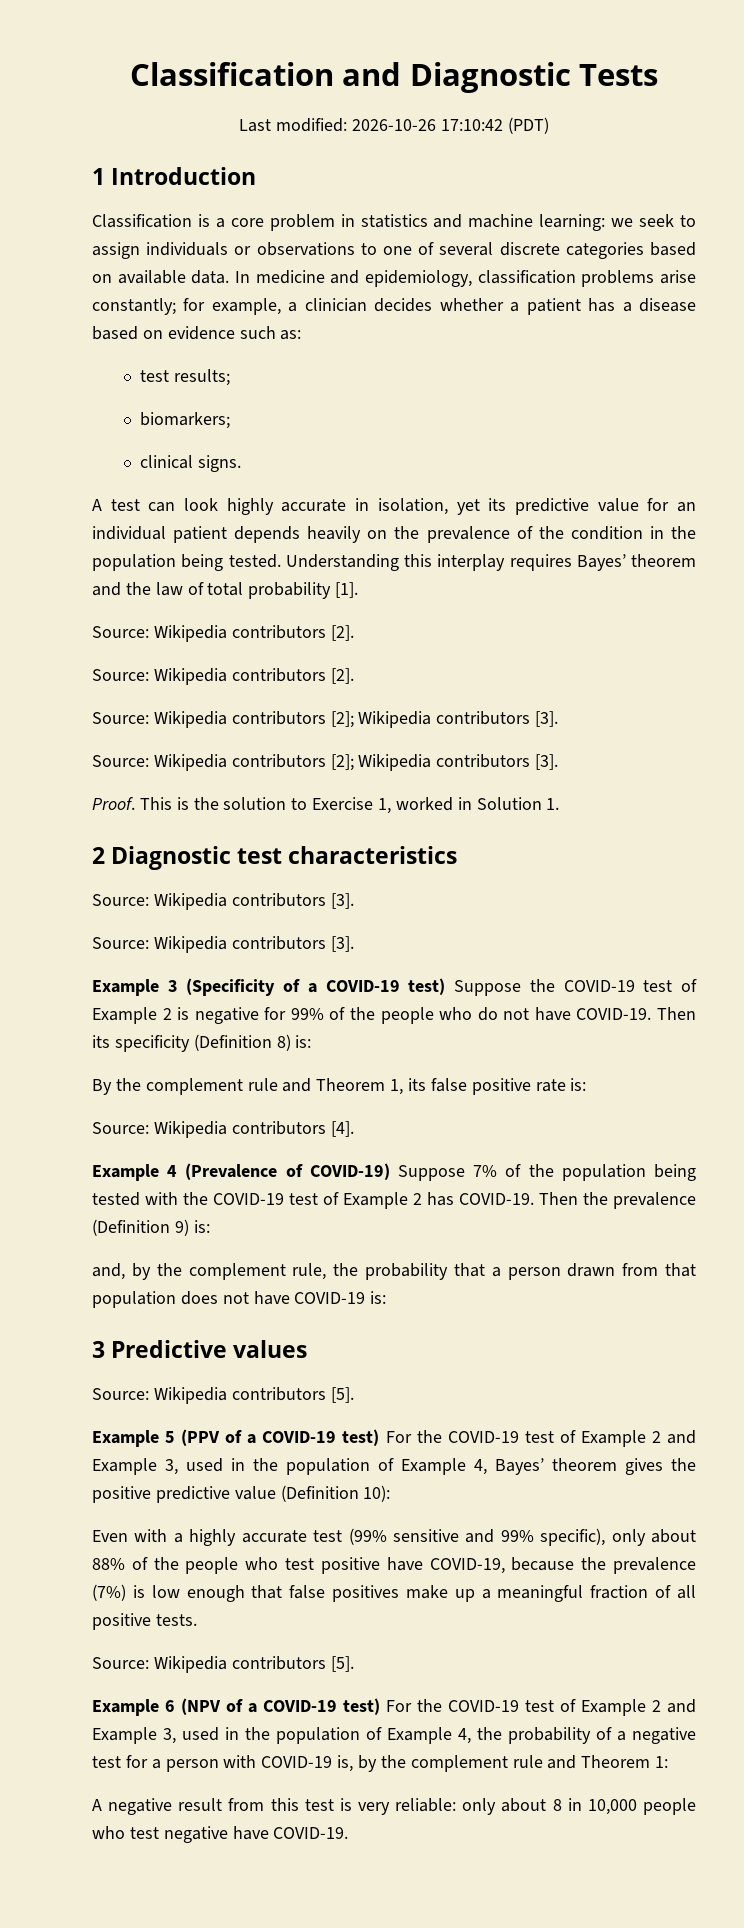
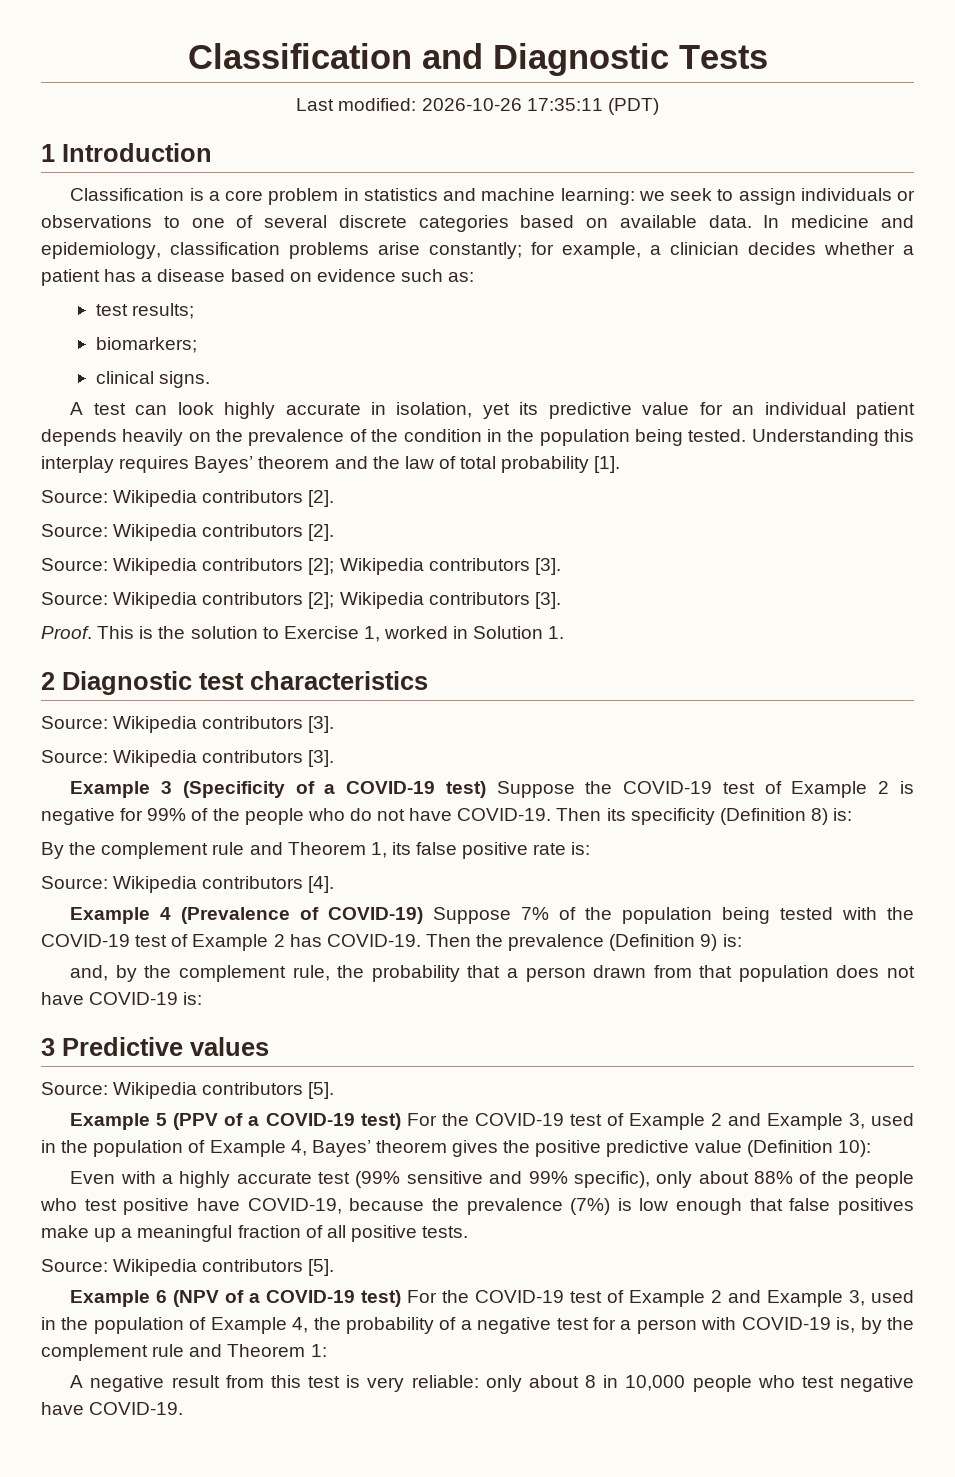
[440,119,503,131] 17:10:42 -> [526,98,603,111] 17:35:11

